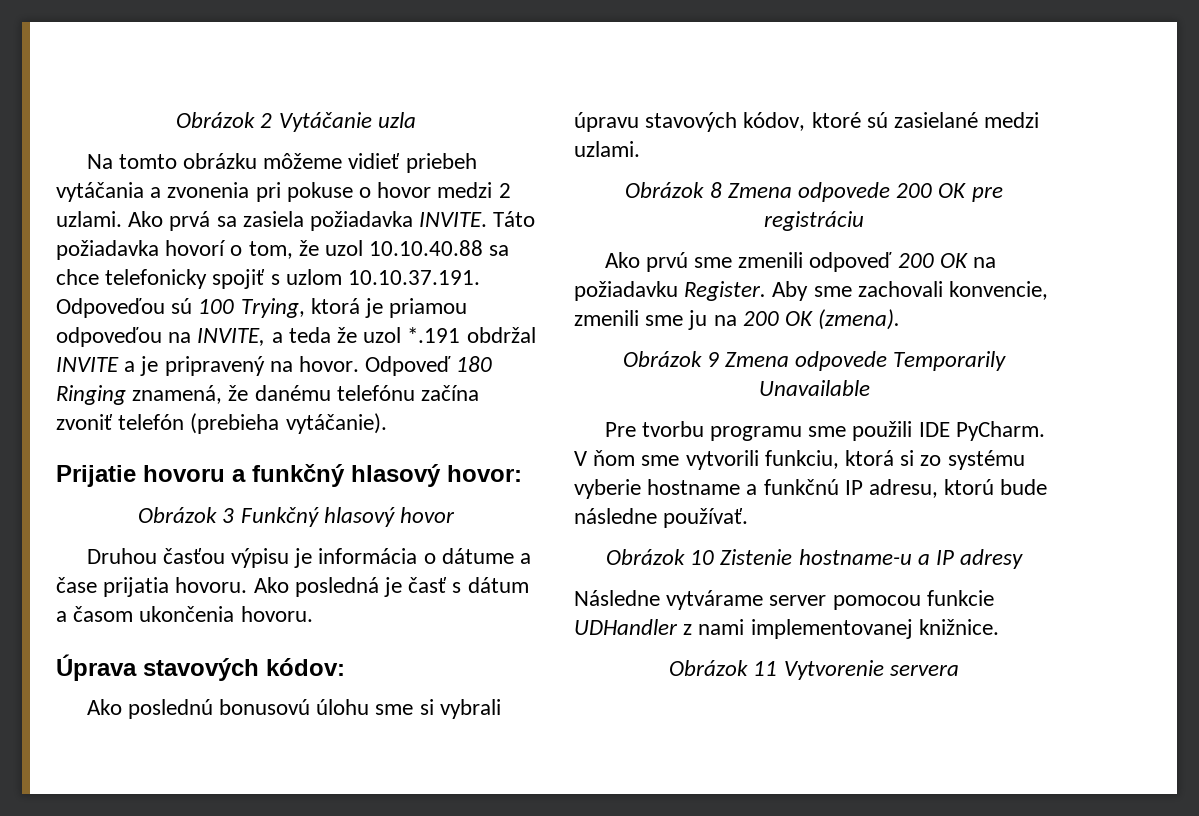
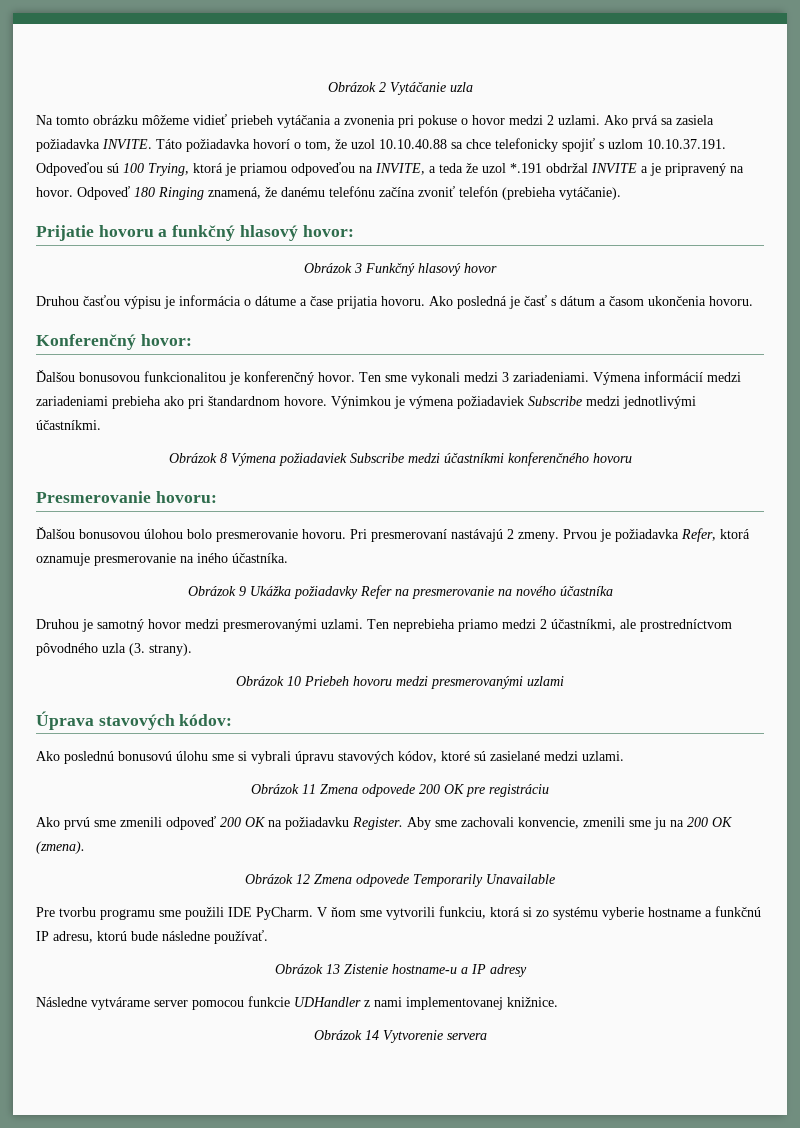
(313, 614) none -> [36,334,192,350] [36,370,741,385] [36,396,696,409] [36,420,101,430] [168,452,632,466] [36,491,217,503] [36,527,750,542] [36,553,288,566] [187,585,613,599] [36,619,732,632] [36,643,192,656] [236,676,564,689] // Konferenčný hovor: // Ďalšou bonusovou funkcionalitou je konferenčný hovor. Ten sme vykonali medzi 3 zariadeniami. Výmena informácií medzi zariadeniami prebieha ako pri štandardnom hovore. Výnimkou je výmena požiadaviek Subscribe medzi jednotlivými účastníkmi. // Obrázok 8 Výmena požiadaviek Subscribe medzi účastníkmi konferenčného hovoru // Presmerovanie hovoru: // Ďalšou bonusovou úlohou bolo presmerovanie hovoru. Pri presmerovaní nastávajú 2 zmeny. Prvou je požiadavka Refer, ktorá oznamuje presmerovanie na iného účastníka. // Obrázok 9 Ukážka požiadavky Refer na presmerovanie na nového účastníka // Druhou je samotný hovor medzi presmerovanými uzlami. Ten neprebieha priamo medzi 2 účastníkmi, ale prostredníctvom pôvodného uzla (3. strany). // Obrázok 10 Priebeh hovoru medzi presmerovanými uzlami
[709,182,722,198] 8 -> [302,784,316,794] 11
[706,352,719,367] 9 -> [296,874,310,884] 12
[690,550,715,565] 10 -> [325,964,340,974] 13
[753,661,778,676] 11 -> [364,1030,379,1040] 14

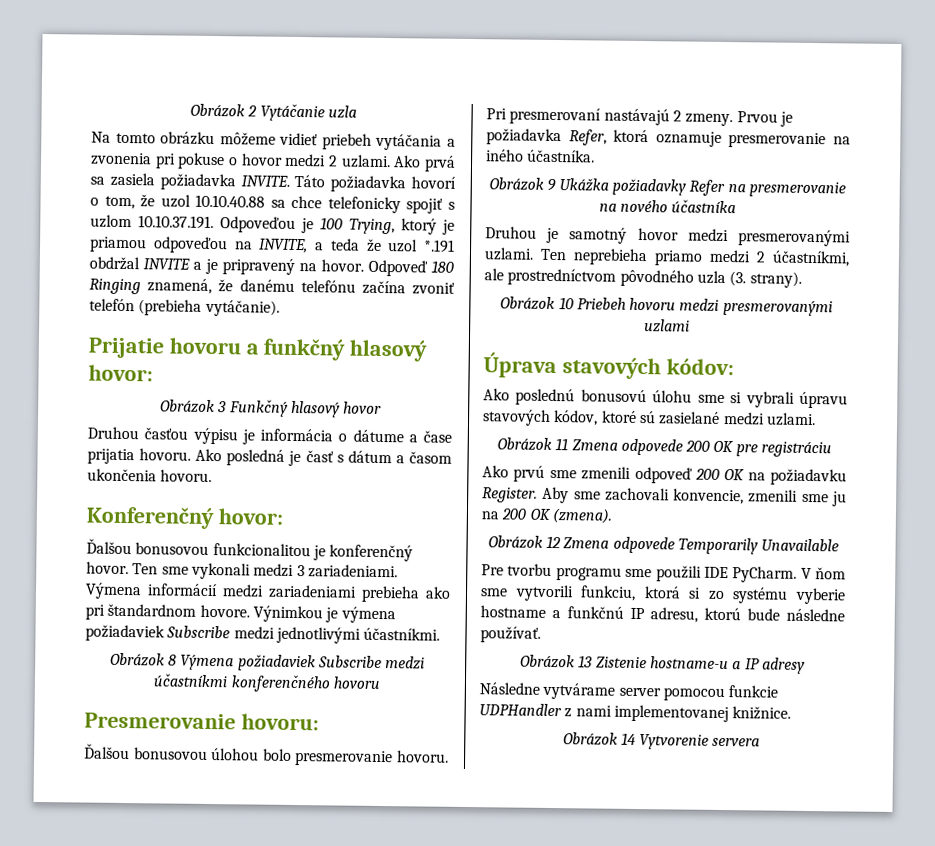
[107,163,119,173] sú -> [301,218,314,234] je
[193,163,223,173] ktorá -> [401,218,437,235] ktorý
[294,997,361,1007] UDHandler -> [479,703,562,717] UDPHandler

